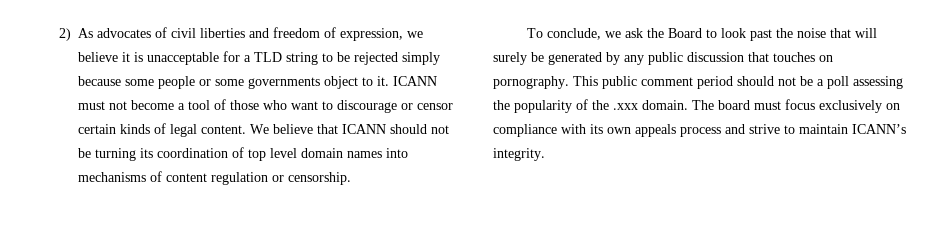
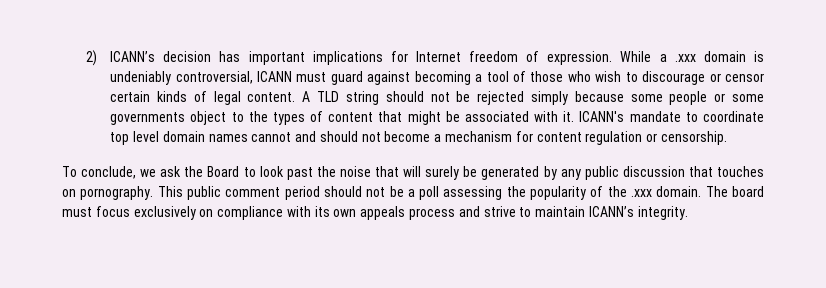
[78,27,424,41] [78,51,334,65] As advocates of civil liberties and freedom of expression, we believe it is unacceptable for a TLD string to -> [110,51,765,65] [110,71,764,85] [110,91,450,105] ICANN’s decision has important implications for Internet freedom of expression. While a .xxx domain is undeniably controversial, ICANN must guard against becoming a tool of those who wish to discourage or censor certain kinds of legal content. A TLD string should not
[377,76,438,86] [78,99,454,113] [78,123,450,137] [78,147,409,161] [78,171,163,182] it. ICANN must not become a tool of those who want to discourage or censor certain kinds of legal content. We believe that ICANN should not be turning its coordination of top level domain names into mechanisms of -> [248,111,764,125] [110,131,533,145] the types of content that might be associated with it. ICANN's mandate to coordinate top level domain names cannot and should not become a mechanism for

